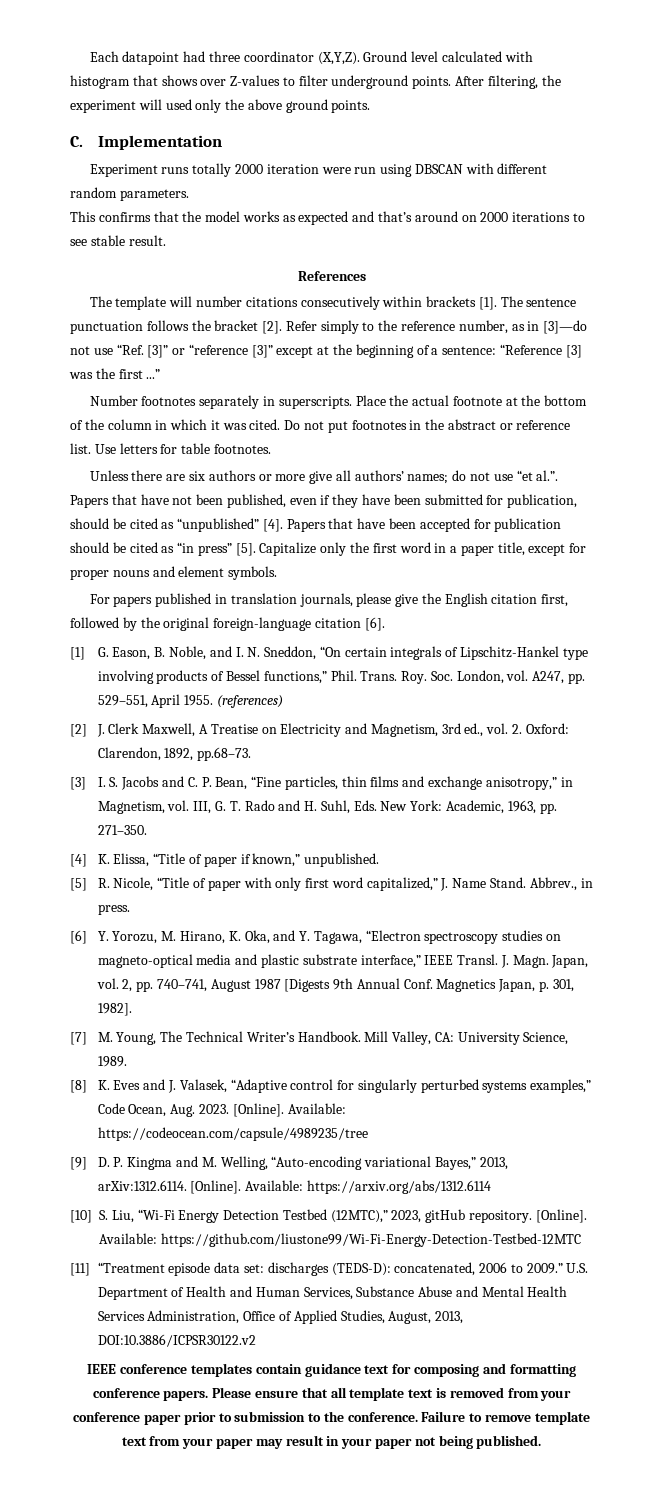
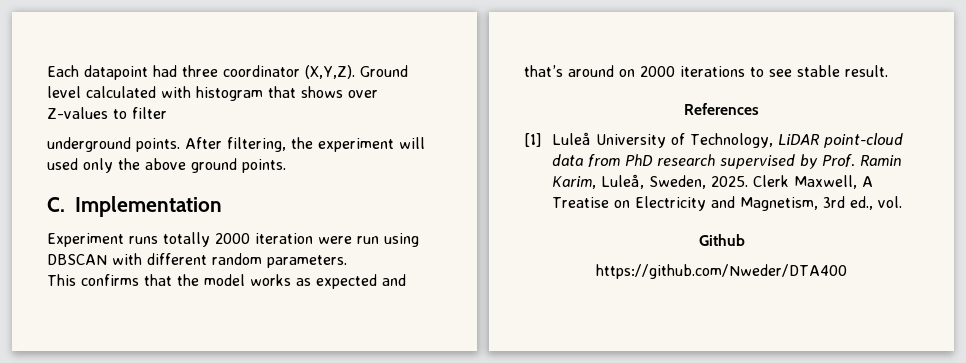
(328, 80) none -> (167, 113) //
[89,296,577,310] [70,320,588,334] [70,344,582,358] [69,368,161,379] [89,395,588,409] [70,419,571,433] [70,443,271,454] [89,470,559,484] [70,494,578,508] [70,518,562,532] [70,542,587,556] [70,566,278,580] [89,593,569,607] [70,617,385,631] [70,646,588,660] [97,670,585,684] [97,694,283,708] [70,724,105,737] The template will number citations consecutively within brackets [1]. The sentence punctuation follows the bracket [2]. Refer simply to the reference number, as in [3]—do not use “Ref. [3]” or “reference [3]” except at the beginning of a sentence: “Reference [3] was the first ...” // Number footnotes separately in superscripts. Place the actual footnote at the bottom of the column in which it was cited. Do not put footnotes in the abstract or reference list. Use letters for table footnotes. // Unless there are six authors or more give all authors’ names; do not use “et al.”. Papers that have not been published, even if they have been submitted for publication, should be cited as “unpublished” [4]. Papers that have been accepted for publication should be cited as “in press” [5]. Capitalize only the first word in a paper title, except for proper nouns and element symbols. // For papers published in translation journals, please give the English citation first, followed by the original foreign-language citation [6]. // [1] G. Eason, B. Noble, and I. N. Sneddon, “On certain integrals of Lipschitz-Hankel type involving products of Bessel functions,” Phil. Trans. Roy. Soc. London, vol. A247, pp. 529–551, April 1955. (references) // [2] J. -> [524,132,903,148] [551,154,902,169] [551,174,748,189] [1] Luleå University of Technology, LiDAR point-cloud data from PhD research supervised by Prof. Ramin Karim, Luleå, Sweden, 2025.
[511,723,569,734] [97,747,252,761] [70,776,573,790] [97,800,557,814] [97,825,147,835] [70,853,380,867] [70,877,593,891] [97,904,130,915] [70,930,561,944] [97,954,589,968] [96,978,574,992] [97,1003,132,1016] [70,1031,569,1045] [97,1056,127,1067] [70,1079,592,1093] [97,1103,346,1117] [97,1127,368,1141] [70,1156,508,1170] [97,1180,491,1194] [70,1209,587,1223] [99,1233,581,1247] [70,1262,589,1276] [97,1286,568,1300] [97,1310,464,1324] [97,1334,256,1347] [87,1363,576,1377] [92,1387,572,1401] [73,1411,590,1425] [121,1435,542,1449] 2. Oxford: Clarendon, 1892, pp.68–73. // [3] I. S. Jacobs and C. P. Bean, “Fine particles, thin films and exchange anisotropy,” in Magnetism, vol. III, G. T. Rado and H. Suhl, Eds. New York: Academic, 1963, pp. 271–350. // [4] K. Elissa, “Title of paper if known,” unpublished. // [5] R. Nicole, “Title of paper with only first word capitalized,” J. Name Stand. Abbrev., in press. // [6] Y. Yorozu, M. Hirano, K. Oka, and Y. Tagawa, “Electron spectroscopy studies on magneto-optical media and plastic substrate interface,” IEEE Transl. J. Magn. Japan, vol. 2, pp. 740–741, August 1987 [Digests 9th Annual Conf. Magnetics Japan, p. 301, 1982]. // [7] M. Young, The Technical Writer’s Handbook. Mill Valley, CA: University Science, 1989. // [8] K. Eves and J. Valasek, “Adaptive control for singularly perturbed systems examples,” Code Ocean, Aug. 2023. [Online]. Available: https://codeocean.com/capsule/4989235/tree // [9] D. P. Kingma and M. Welling, “Auto-encoding variational Bayes,” 2013, arXiv:1312.6114. [Online]. Available: https://arxiv.org/abs/1312.6114 // [10] S. Liu, “Wi-Fi Energy Detection Testbed (12MTC),” 2023, gitHub repository. [Online]. Available: https://github.com/liustone99/Wi-Fi-Energy-Detection-Testbed-12MTC // [11] “Treatment episode data set: discharges (TEDS-D): concatenated, 2006 to 2009.” U.S. Department of Health and Human Services, Substance Abuse and Mental Health Services Administration, Office of Applied Studies, August, 2013, DOI:10.3886/ICPSR30122.v2 // IEEE conference templates contain guidance text for composing and formatting conference papers. Please ensure that all template text is removed from your conference paper prior to submission to the conference. Failure to remove template text from your paper may result in your paper not being published. -> [698,234,745,246] [596,264,848,279] // Github // https://github.com/Nweder/DTA400

